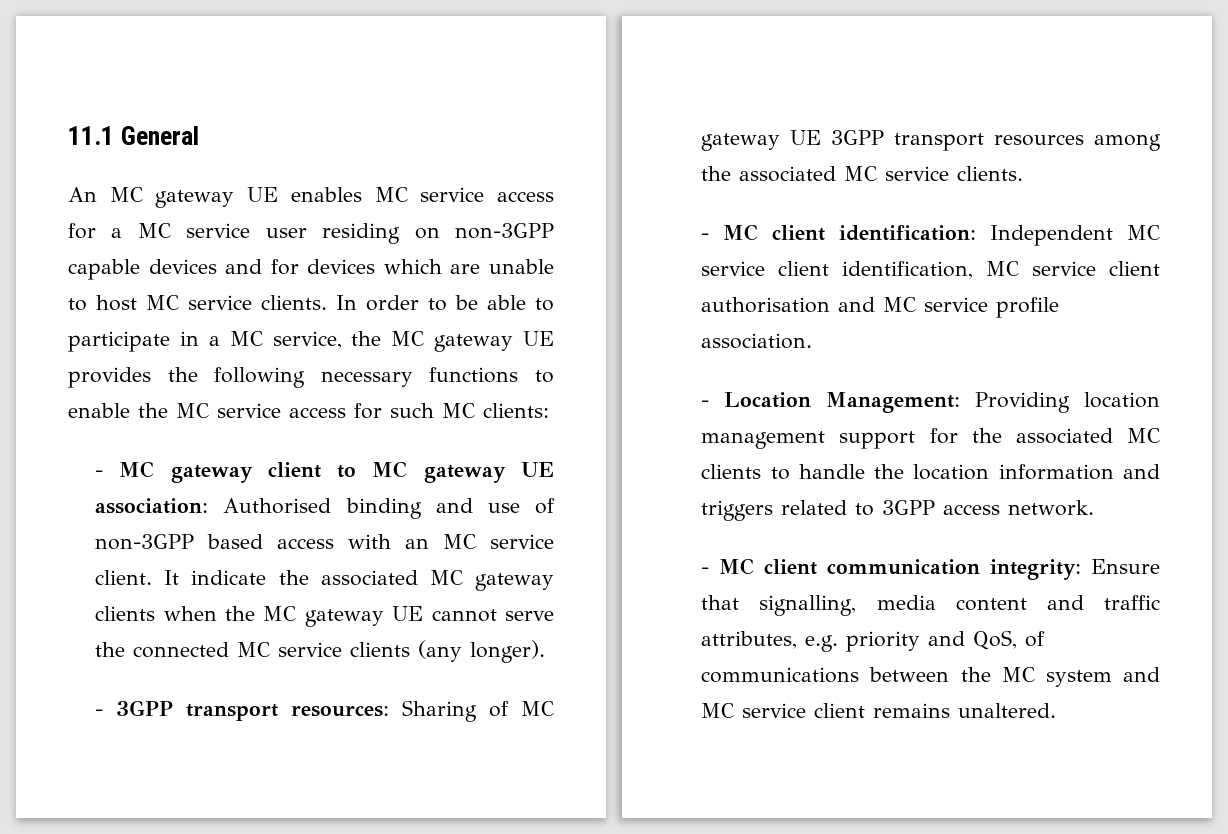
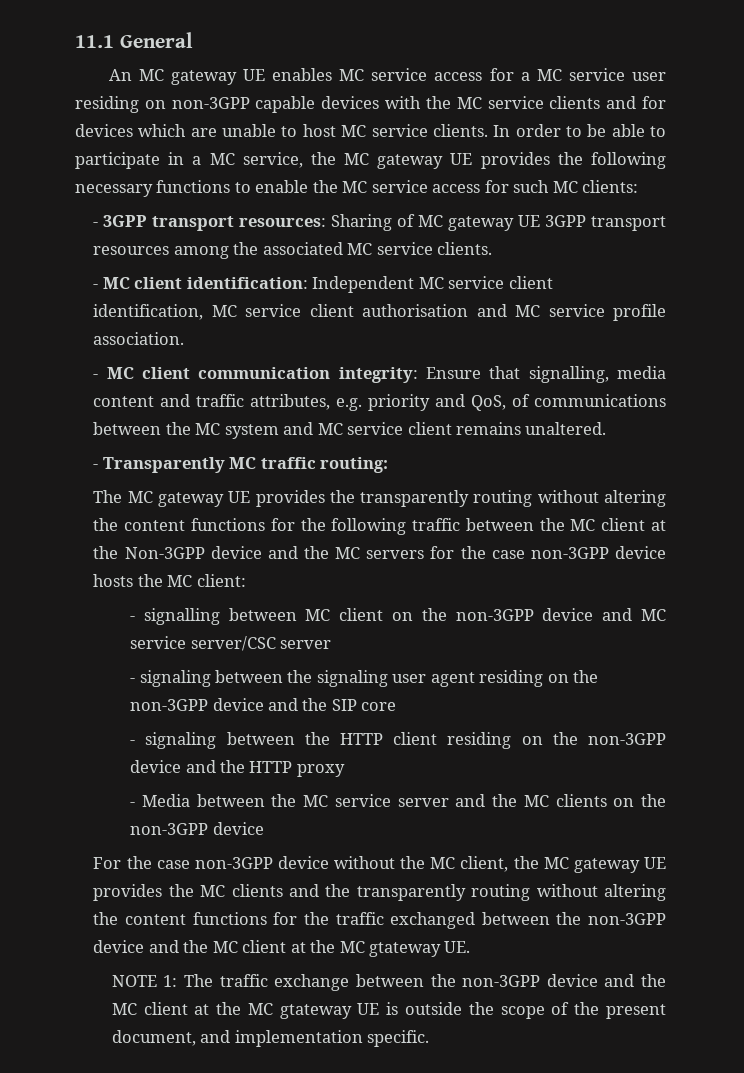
(217, 266) none -> [385,96,601,109] with the MC service clients
[95,461,554,483] [95,498,556,519] [95,534,554,550] [95,570,554,591] [95,606,554,627] [95,640,546,663] // - MC gateway client to MC gateway UE association: Authorised binding and use of non-3GPP based access with an MC service client. It indicate the associated MC gateway clients when the MC gateway UE cannot serve the connected MC service clients (any longer). -> (639, 186) none
[701,392,1160,413] [701,428,1160,449] [701,464,1160,480] [701,500,1095,521] // - Location Management: Providing location management support for the associated MC clients to handle the location information and triggers related to 3GPP access network. -> (185, 338) none
(1057, 710) none -> [93,457,389,473] [93,490,667,507] [93,518,666,535] [93,546,666,559] [93,574,246,587] [130,608,666,625] [130,636,332,651] [130,670,599,687] [130,698,397,711] [130,732,666,749] [130,760,345,777] [130,794,666,807] [130,822,264,835] [93,856,666,873] [93,884,666,901] [93,912,666,929] [93,940,471,957] [111,974,667,991] [111,1002,666,1019] [111,1030,430,1047] // - Transparently MC traffic routing: // The MC gateway UE provides the transparently routing without altering the content functions for the following traffic between the MC client at the Non-3GPP device and the MC servers for the case non-3GPP device hosts the MC client: // - signalling between MC client on the non-3GPP device and MC service server/CSC server // - signaling between the signaling user agent residing on the non-3GPP device and the SIP core // - signaling between the HTTP client residing on the non-3GPP device and the HTTP proxy // - Media between the MC service server and the MC clients on the non-3GPP device // For the case non-3GPP device without the MC client, the MC gateway UE provides the MC clients and the transparently routing without altering the content functions for the traffic exchanged between the non-3GPP device and the MC client at the MC gtateway UE. // NOTE 1: The traffic exchange between the non-3GPP device and the MC client at the MC gtateway UE is outside the scope of the present document, and implementation specific.

